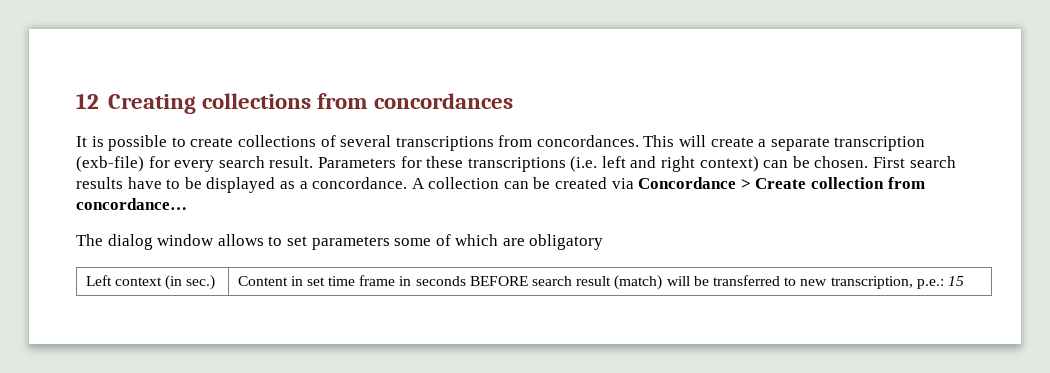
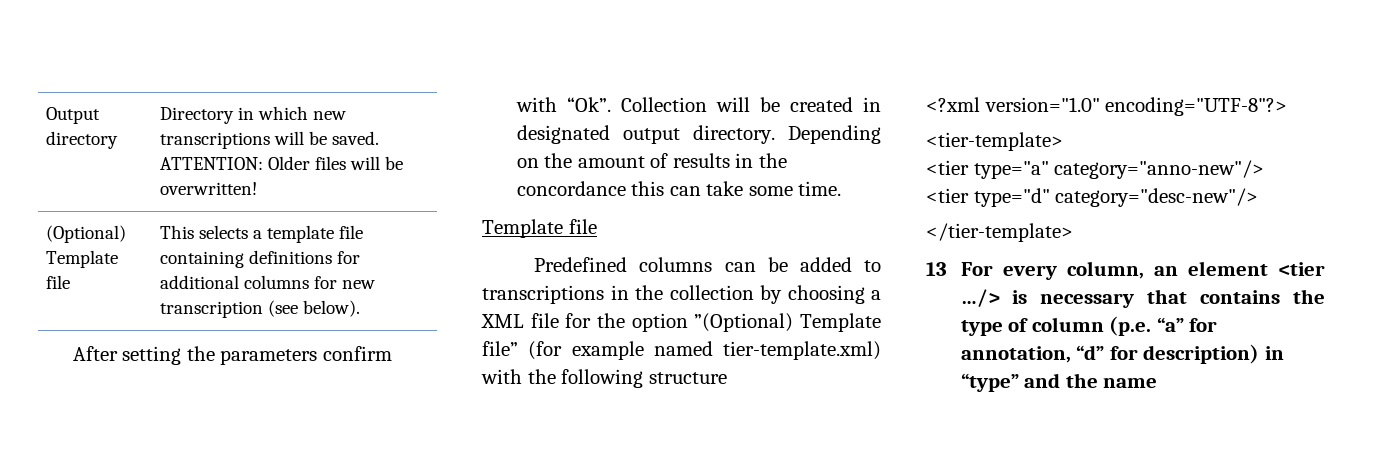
[76,93,514,114] [76,135,926,151] [76,156,956,172] [76,177,925,193] [76,198,187,210] [76,234,604,250] [85,275,216,290] [237,275,964,290] 12 Creating collections from concordances // It is possible to create collections of several transcriptions from concordances. This will create a separate transcription (exb-file) for every search result. Parameters for these transcriptions (i.e. left and right context) can be chosen. First search results have to be displayed as a concordance. A collection can be created via Concordance > Create collection from concordance… // The dialog window allows to set parameters some of which are obligatory // Left context (in sec.) | Content in set time frame in seconds BEFORE search result (match) will be transferred to new transcription, p.e.: 15 -> [46,107,101,124] [46,131,119,149] [160,106,347,124] [160,131,380,149] [160,156,404,170] [160,182,258,195] [46,225,127,243] [46,250,119,268] [46,275,71,289] [160,225,364,243] [160,250,361,268] [160,275,376,289] [160,300,361,318] [72,346,392,365] [515,97,881,112] [516,125,881,144] [516,153,787,168] [516,181,842,196] [482,219,597,238] [534,257,881,272] [482,285,881,304] [481,313,881,332] [482,341,881,360] [481,369,727,388] [926,97,1288,116] [926,132,1063,151] [926,160,1265,179] [926,188,1259,207] [926,223,1073,242] [926,261,1325,280] [960,289,1325,308] [960,316,1218,336] [960,344,1284,364] [960,373,1158,392] Output directory | Directory in which new transcriptions will be saved. ATTENTION: Older files will be overwritten! // (Optional) Template file | This selects a template file containing definitions for additional columns for new transcription (see below). // After setting the parameters confirm with “Ok”. Collection will be created in designated output directory. Depending on the amount of results in the concordance this can take some time. // Template file // Predefined columns can be added to transcriptions in the collection by choosing a XML file for the option ”(Optional) Template file” (for example named tier-template.xml) with the following structure // <?xml version="1.0" encoding="UTF-8"?> // <tier-template> // <tier type="a" category="anno-new"/> // <tier type="d" category="desc-new"/> // </tier-template> // 13 For every column, an element <tier …/> is necessary that contains the type of column (p.e. “a” for annotation, “d” for description) in “type” and the name

